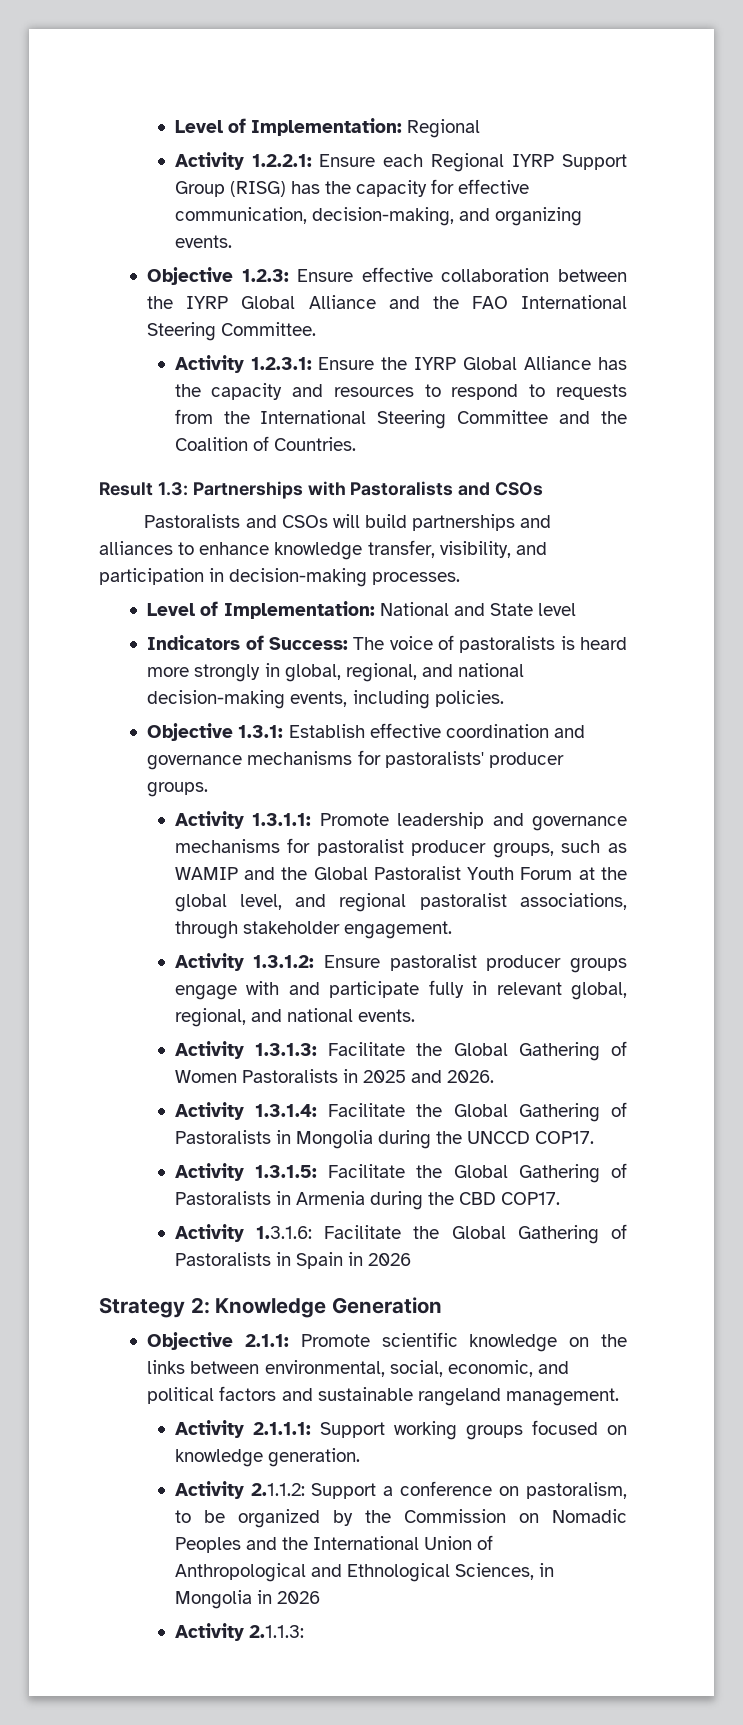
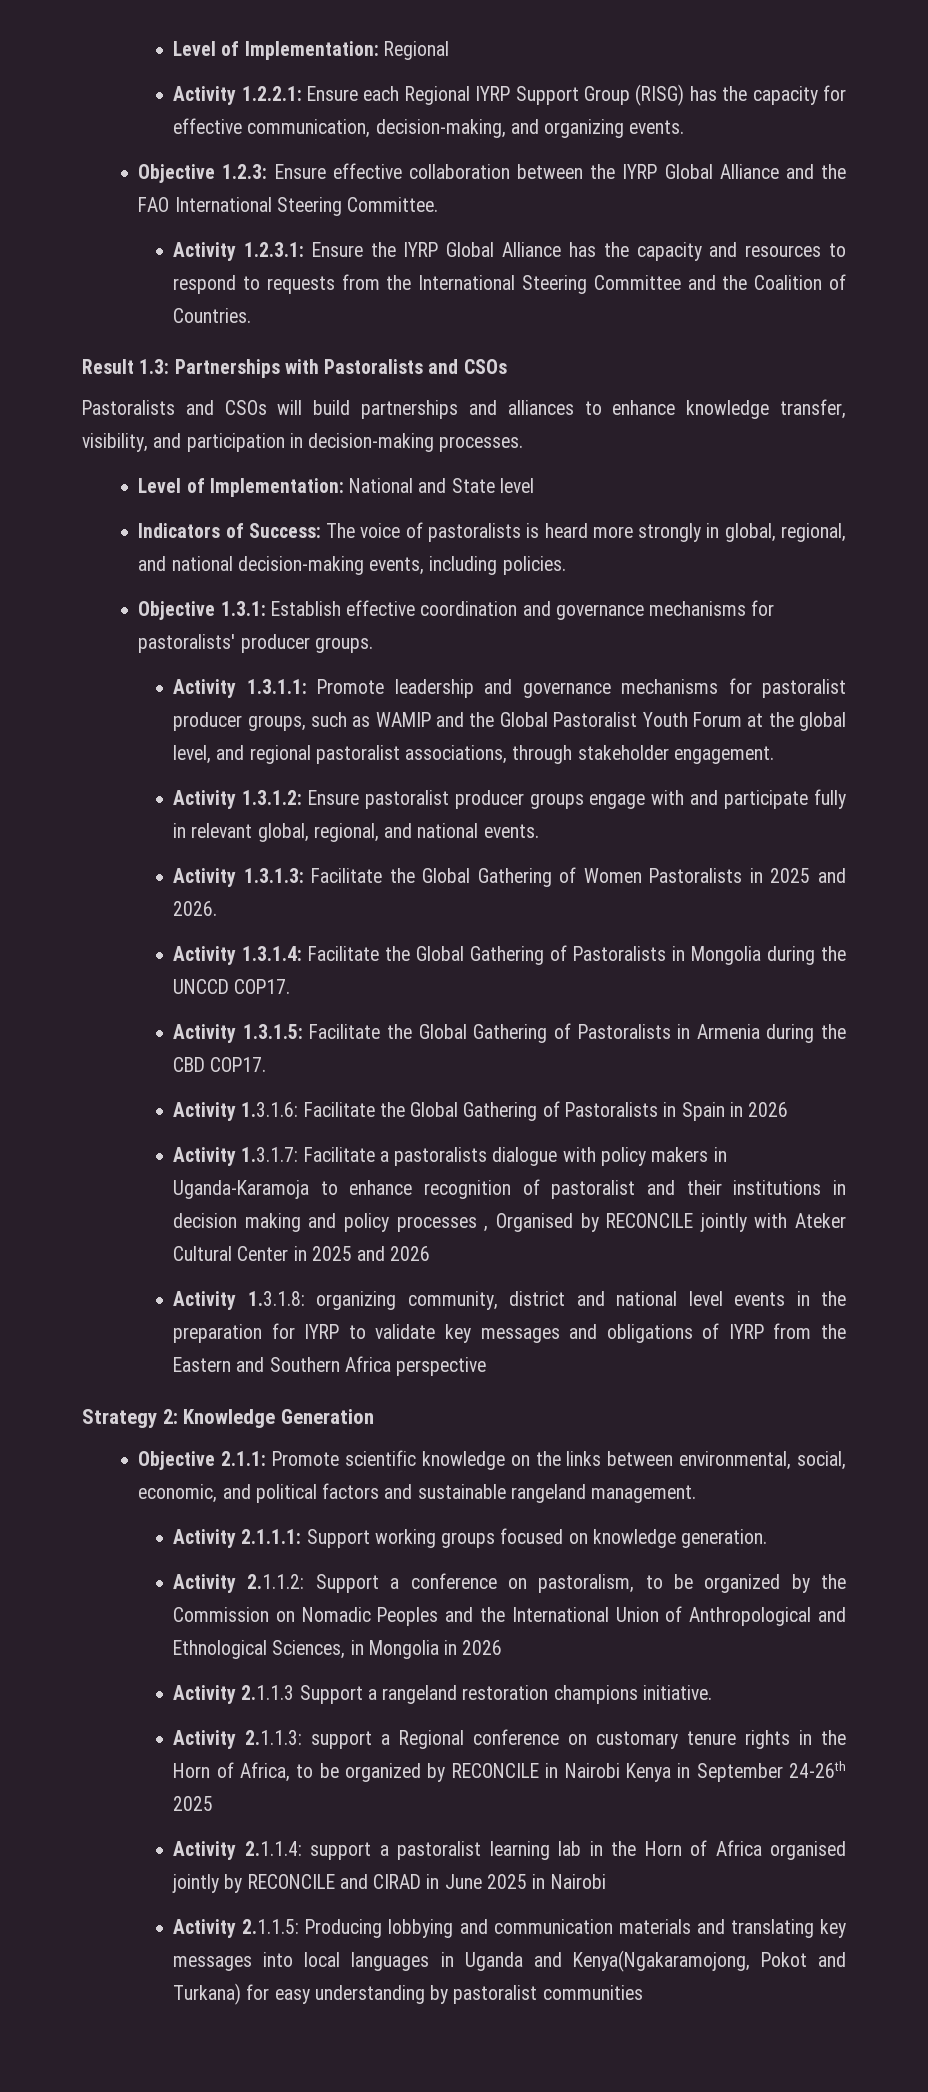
(412, 1259) none -> [173,1147,727,1166] [173,1179,846,1199] [173,1213,846,1232] [173,1246,431,1261] [173,1291,847,1310] [173,1323,847,1343] [173,1356,487,1376] // Activity 1.3.1.7: Facilitate a pastoralists dialogue with policy makers in Uganda-Karamoja to enhance recognition of pastoralist and their institutions in decision making and policy processes , Organised by RECONCILE jointly with Ateker Cultural Center in 2025 and 2026 // Activity 1.3.1.8: organizing community, district and national level events in the preparation for IYRP to validate key messages and obligations of IYRP from the Eastern and Southern Africa perspective
[248,1625,304,1638] 2.1.1.3: -> [241,1685,712,1704] [173,1729,846,1749] [173,1761,846,1782] [173,1796,214,1811] [173,1840,846,1860] [172,1874,606,1893] [173,1919,846,1938] [173,1950,846,1972] [173,1983,643,2005] 2.1.1.3 Support a rangeland restoration champions initiative. // Activity 2.1.1.3: support a Regional conference on customary tenure rights in the Horn of Africa, to be organized by RECONCILE in Nairobi Kenya in September 24-26th 2025 // Activity 2.1.1.4: support a pastoralist learning lab in the Horn of Africa organised jointly by RECONCILE and CIRAD in June 2025 in Nairobi // Activity 2.1.1.5: Producing lobbying and communication materials and translating key messages into local languages in Uganda and Kenya(Ngakaramojong, Pokot and Turkana) for easy understanding by pastoralist communities

